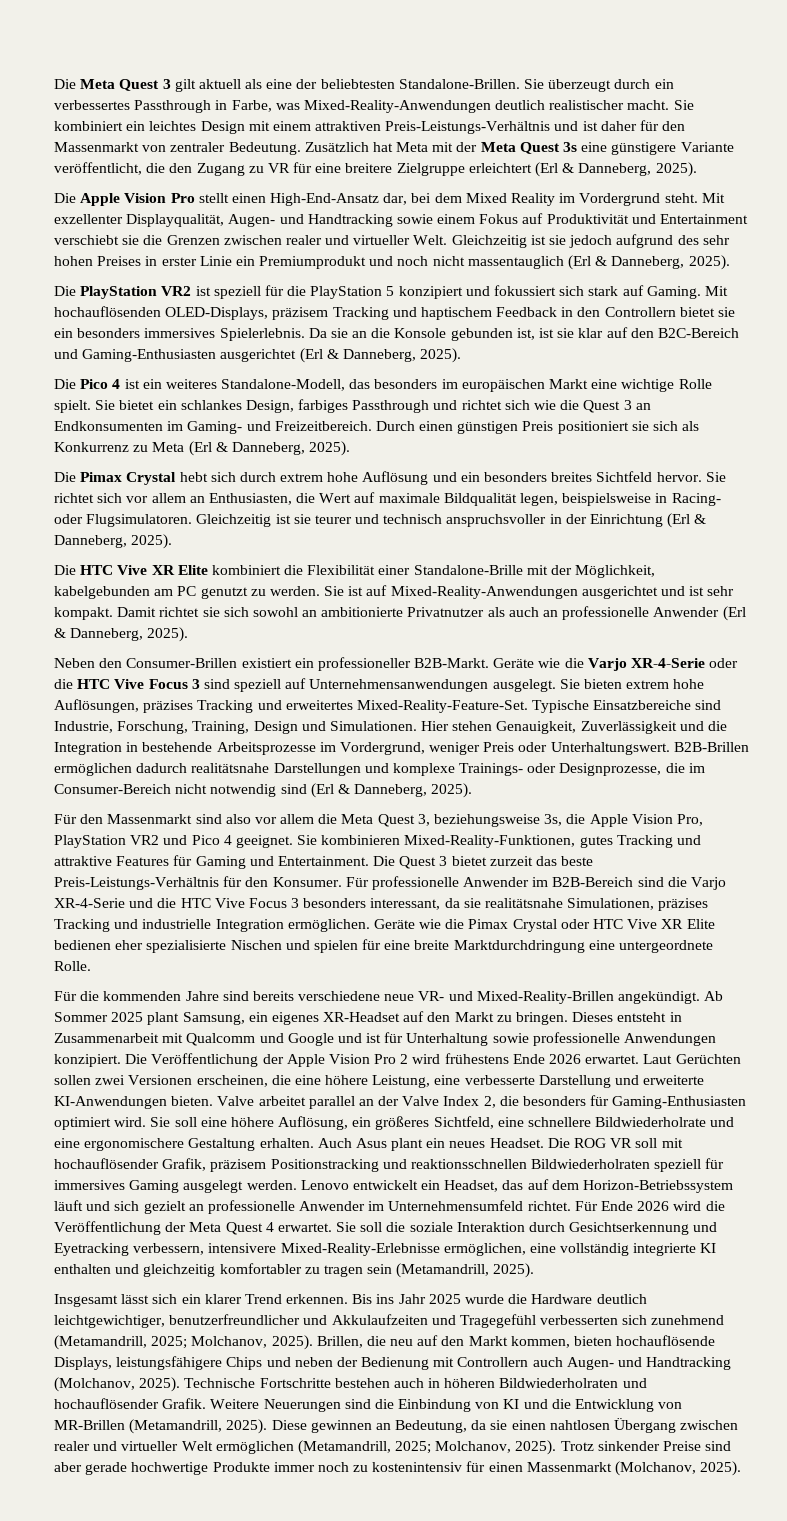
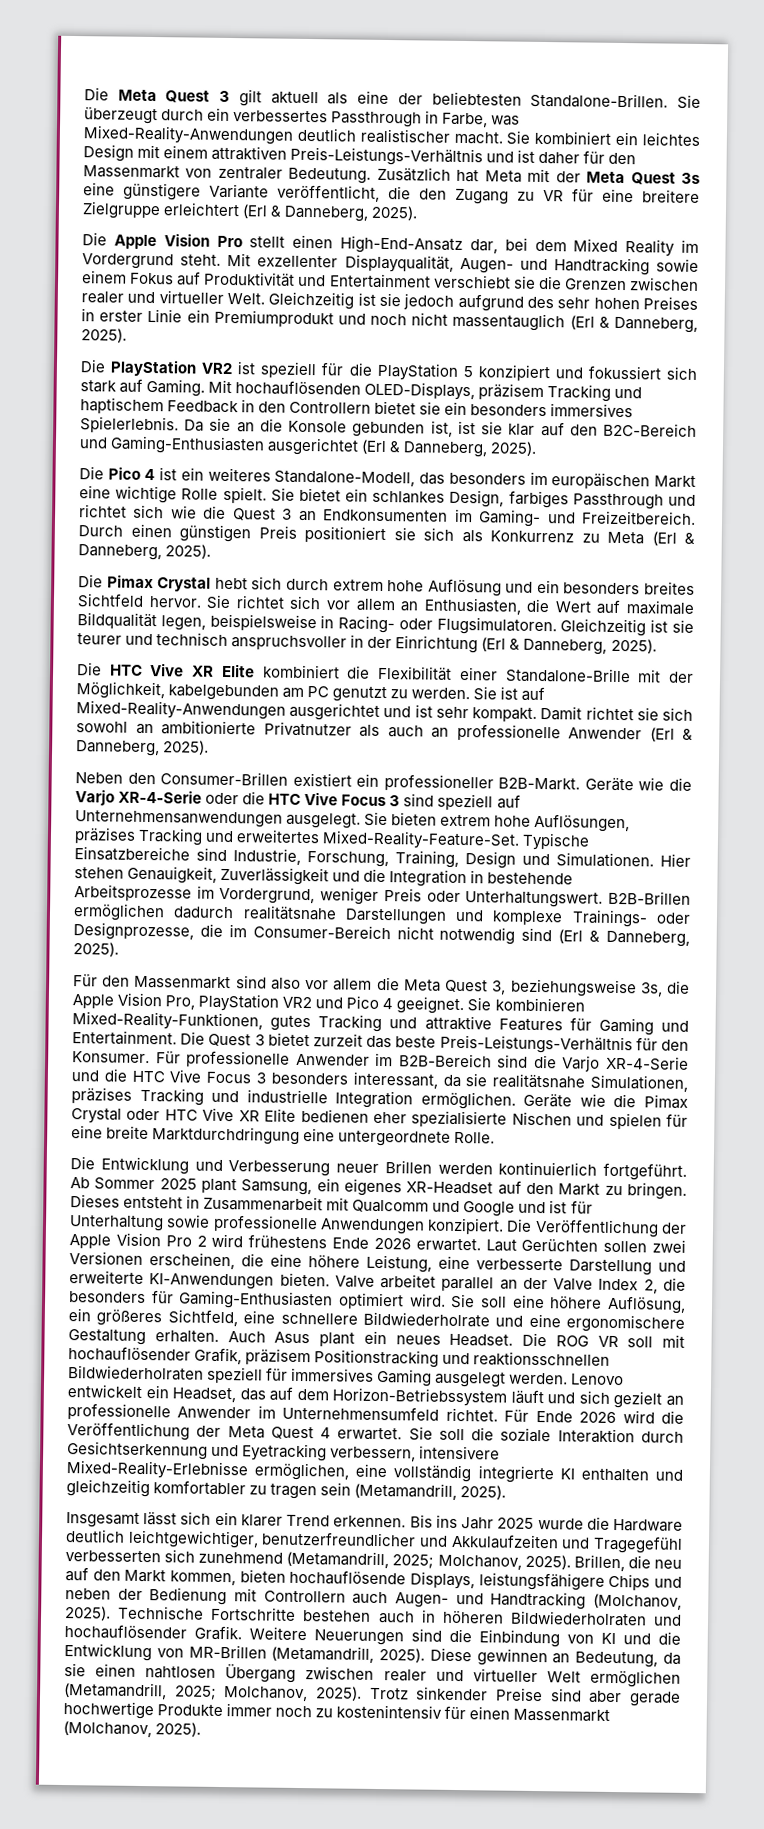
[54,991,701,1004] Für die kommenden Jahre sind bereits verschiedene neue VR- und Mixed-Reality-Brillen angekündigt. -> [70,1156,687,1181] Die Entwicklung und Verbesserung neuer Brillen werden kontinuierlich fortgeführt.

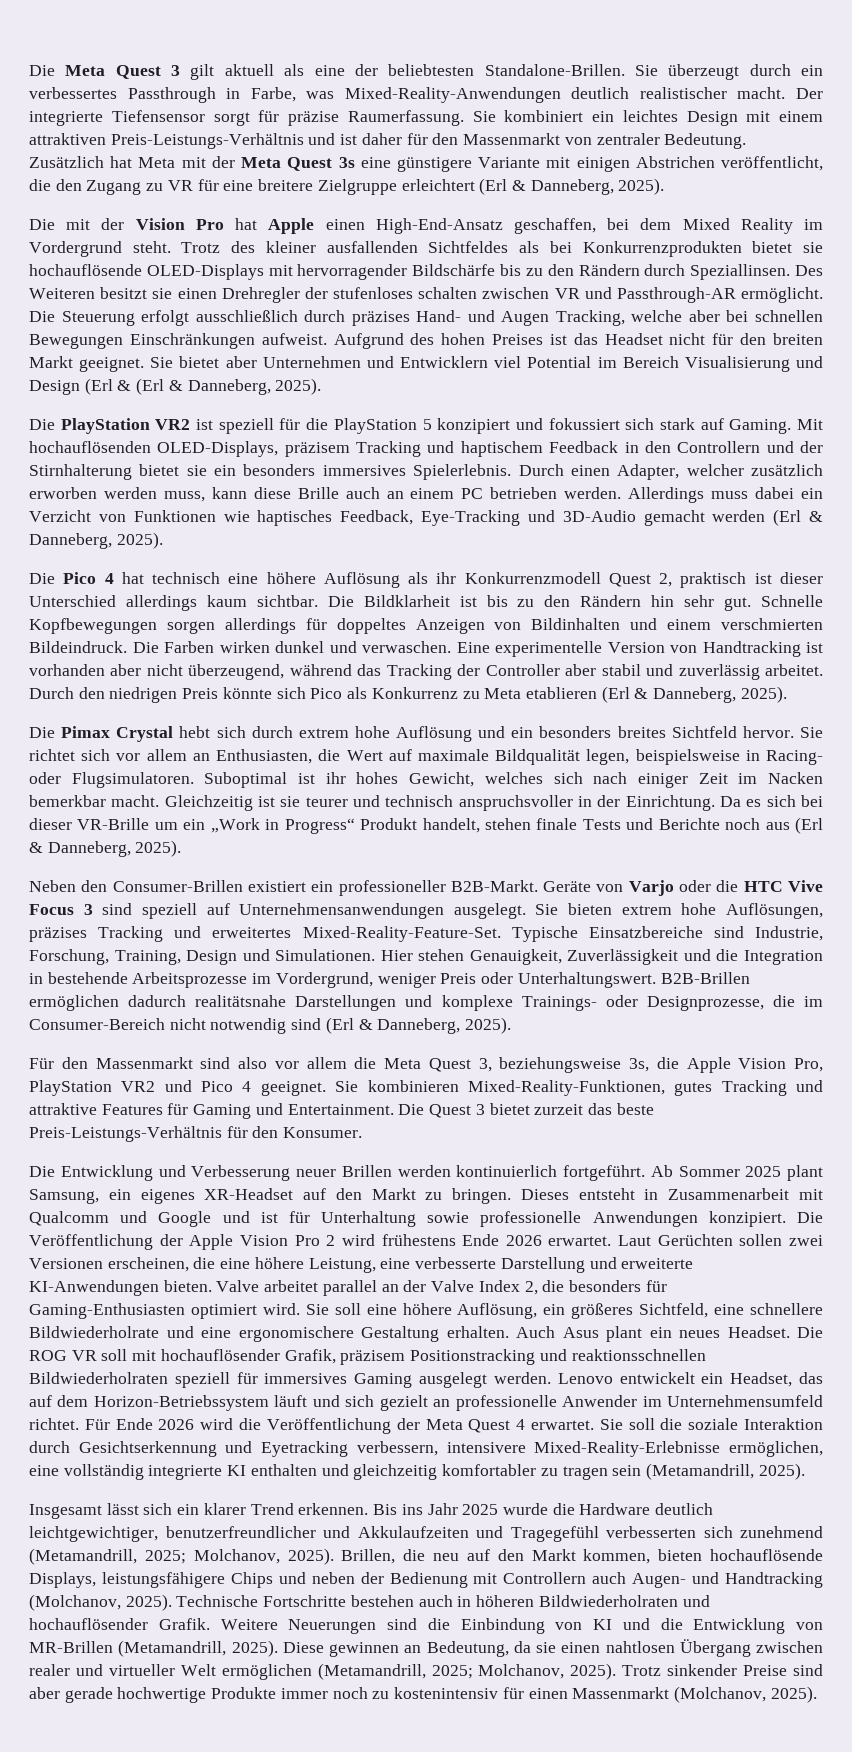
(503, 138) none -> [796,88,823,99] [29,110,464,126] Der integrierte Tiefensensor sorgt für präzise Raumerfassung.
(269, 191) none -> [546,156,715,172] mit einigen Abstrichen
[113,233,286,250] Apple Vision Pro stellt -> [66,218,315,234] mit der Vision Pro hat Apple
[469,239,498,254] dar, -> [513,218,596,234] geschaffen,
[227,252,699,276] [82,270,700,291] [81,290,698,312] [81,308,566,332] Mit exzellenter Displayqualität, Augen- und Handtracking sowie einem Fokus auf Produktivität und Entertainment verschiebt sie die Grenzen zwischen realer und virtueller Welt. Gleichzeitig ist sie jedoch aufgrund des sehr hohen Preises in erster Linie ein Premiumprodukt und noch nicht massentauglich -> [181,241,824,257] [29,264,824,280] [29,287,823,303] [29,310,824,326] [29,333,823,349] [29,356,824,372] [29,378,132,395] Trotz des kleiner ausfallenden Sichtfeldes als bei Konkurrenzprodukten bietet sie hochauflösende OLED-Displays mit hervorragender Bildschärfe bis zu den Rändern durch Speziallinsen. Des Weiteren besitzt sie einen Drehregler der stufenloses schalten zwischen VR und Passthrough-AR ermöglicht. Die Steuerung erfolgt ausschließlich durch präzises Hand- und Augen Tracking, welche aber bei schnellen Bewegungen Einschränkungen aufweist. Aufgrund des hohen Preises ist das Headset nicht für den breiten Markt geeignet. Sie bietet aber Unternehmen und Entwicklern viel Potential im Bereich Visualisierung und Design (Erl &
(372, 407) none -> [766,441,824,453] [29,464,132,480] und der Stirnhalterung
[184,417,697,438] [79,435,360,456] Da sie an die Konsole gebunden ist, ist sie klar auf den B2C-Bereich und Gaming-Enthusiasten ausgerichtet -> [518,464,824,480] [29,487,823,503] [29,510,766,526] Durch einen Adapter, welcher zusätzlich erworben werden muss, kann diese Brille auch an einem PC betrieben werden. Allerdings muss dabei ein Verzicht von Funktionen wie haptisches Feedback, Eye-Tracking und 3D-Audio gemacht werden
[159,467,697,490] [79,485,696,510] [79,504,696,527] [78,523,454,544] ist ein weiteres Standalone-Modell, das besonders im europäischen Markt eine wichtige Rolle spielt. Sie bietet ein schlankes Design, farbiges Passthrough und richtet sich wie die Quest 3 an Endkonsumenten im Gaming- und Freizeitbereich. Durch einen günstigen Preis positioniert sie sich -> [121,572,823,588] [29,595,824,611] [29,618,823,634] [29,641,823,657] [29,664,823,680] [29,687,343,703] hat technisch eine höhere Auflösung als ihr Konkurrenzmodell Quest 2, praktisch ist dieser Unterschied allerdings kaum sichtbar. Die Bildklarheit ist bis zu den Rändern hin sehr gut. Schnelle Kopfbewegungen sorgen allerdings für doppeltes Anzeigen von Bildinhalten und einem verschmierten Bildeindruck. Die Farben wirken dunkel und verwaschen. Eine experimentelle Version von Handtracking ist vorhanden aber nicht überzeugend, während das Tracking der Controller aber stabil und zuverlässig arbeitet. Durch den niedrigen Preis könnte sich Pico
(644, 538) none -> [525,687,597,699] etablieren
(557, 626) none -> [204,772,824,788] [29,795,160,807] Suboptimal ist ihr hohes Gewicht, welches sich nach einiger Zeit im Nacken bemerkbar macht.
[395,635,657,655] [77,662,695,684] [76,681,546,703] [76,700,694,722] [76,720,642,742] Einrichtung (Erl & Danneberg, 2025). // Die HTC Vive XR Elite kombiniert die Flexibilität einer Standalone-Brille mit der Möglichkeit, kabelgebunden am PC genutzt zu werden. Sie ist auf Mixed-Reality-Anwendungen ausgerichtet und ist sehr kompakt. Damit richtet sie sich sowohl an ambitionierte Privatnutzer als auch an professionelle Anwender -> [625,795,824,811] [29,818,790,834] Einrichtung. Da es sich bei dieser VR-Brille um ein „Work in Progress“ Produkt handelt, stehen finale Tests und Berichte noch aus
[638,777,692,791] [75,789,203,806] wie die Varjo XR-4-Serie -> [596,880,674,896] von Varjo
[155,1050,689,1072] [71,1068,688,1092] [71,1087,688,1110] [71,1107,688,1130] [71,1125,496,1147] Für professionelle Anwender im B2B-Bereich sind die Varjo XR-4-Serie und die HTC Vive Focus 3 besonders interessant, da sie realitätsnahe Simulationen, präzises Tracking und industrielle Integration ermöglichen. Geräte wie die Pimax Crystal oder HTC Vive XR Elite bedienen eher spezialisierte Nischen und spielen für eine breite Marktdurchdringung eine untergeordnete Rolle. -> (363, 1132) none

